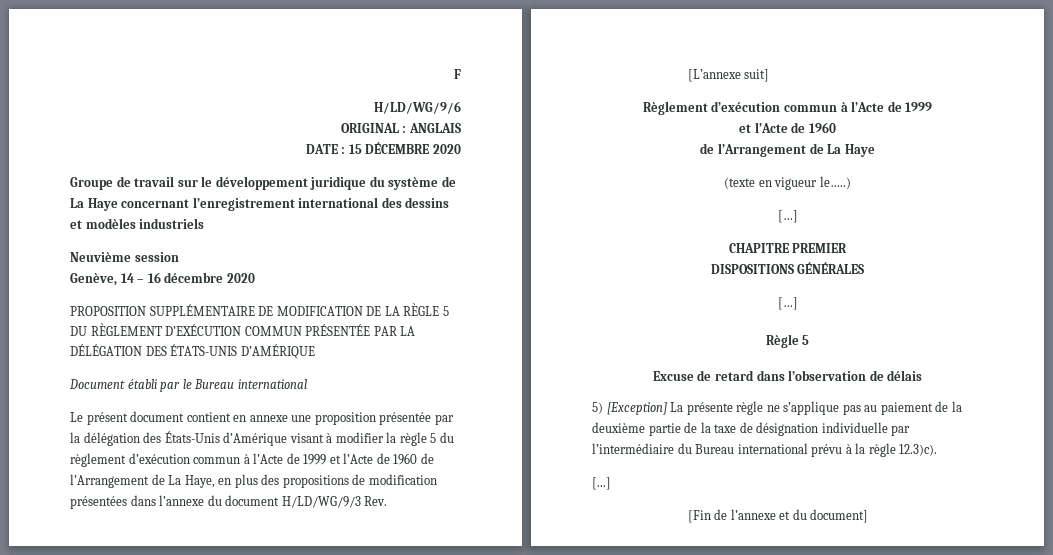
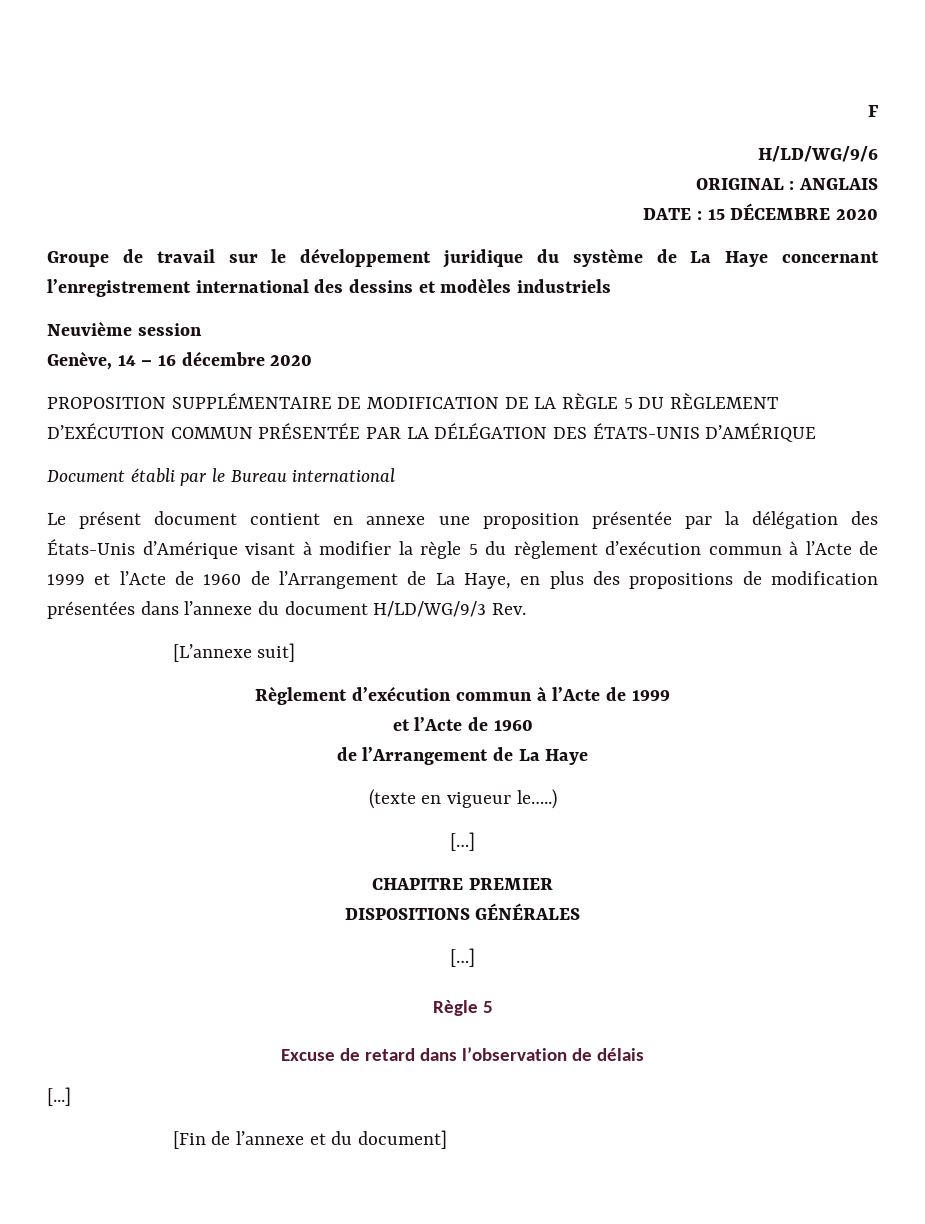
[592,401,962,415] [592,422,911,436] [592,443,938,457] // 5) [Exception] La présente règle ne s’applique pas au paiement de la deuxième partie de la taxe de désignation individuelle par l’intermédiaire du Bureau international prévu à la règle 12.3)c). -> (644, 1054) none

